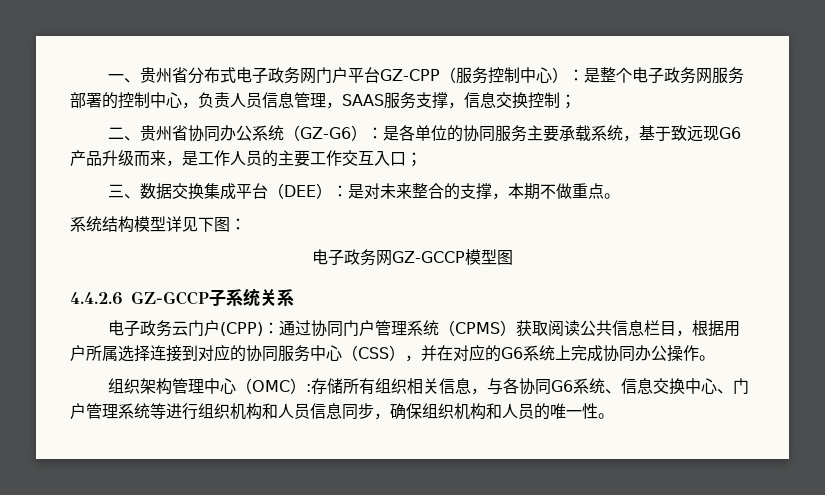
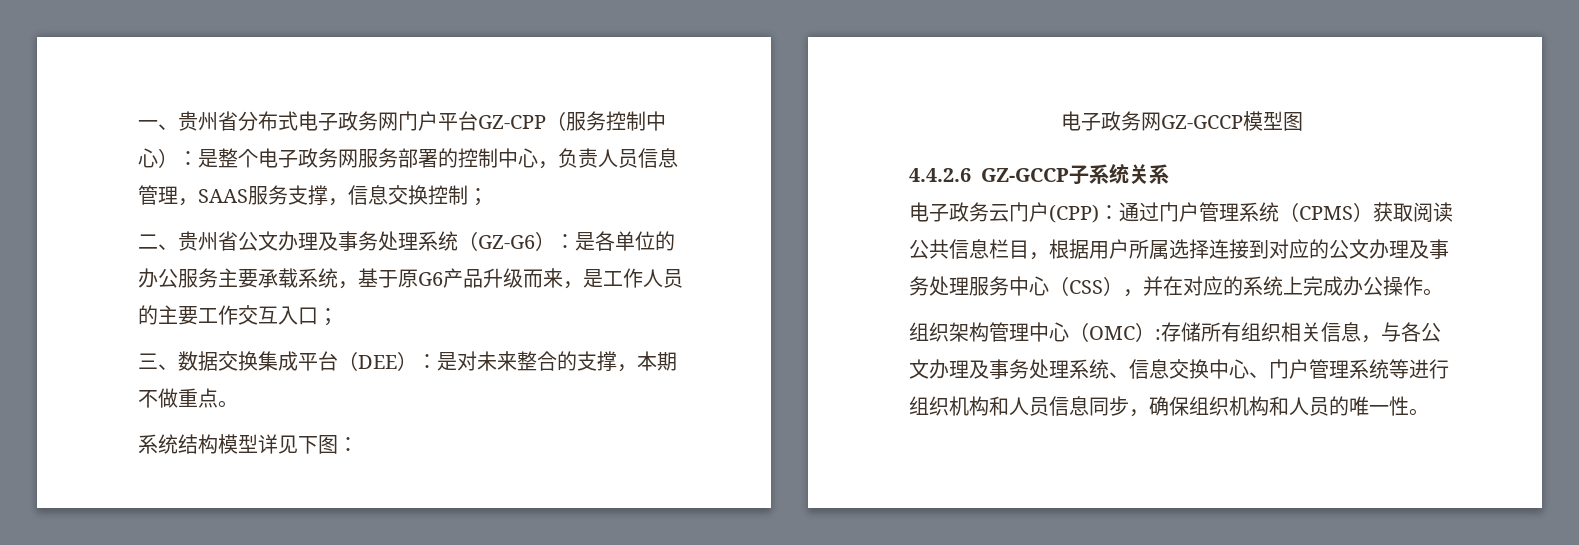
[188,125,253,142] 协同办公 -> [238,231,418,251] 公文办理及事务处理
[463,125,496,142] 协同 -> [138,268,178,288] 办公
[671,125,720,142] 致远现 -> [398,269,418,288] 原
[311,320,344,337] 协同 -> (1159, 212) none
[246,345,278,362] 协同 -> [1329,239,1449,259] [909,276,969,296] 公文办理及事务处理
[501,347,523,359] G6 -> (1243, 286) none
[603,345,635,362] 协同 -> (1343, 286) none
[519,378,574,395] 协同G6 -> [1421,322,1441,342] [909,359,1069,379] 公文办理及事务处理

